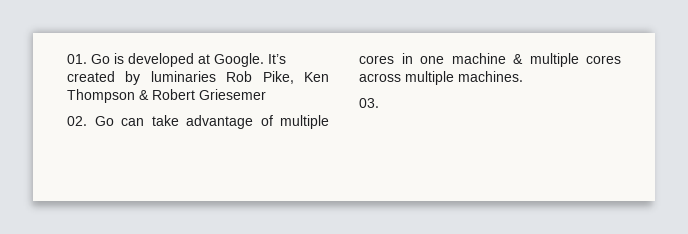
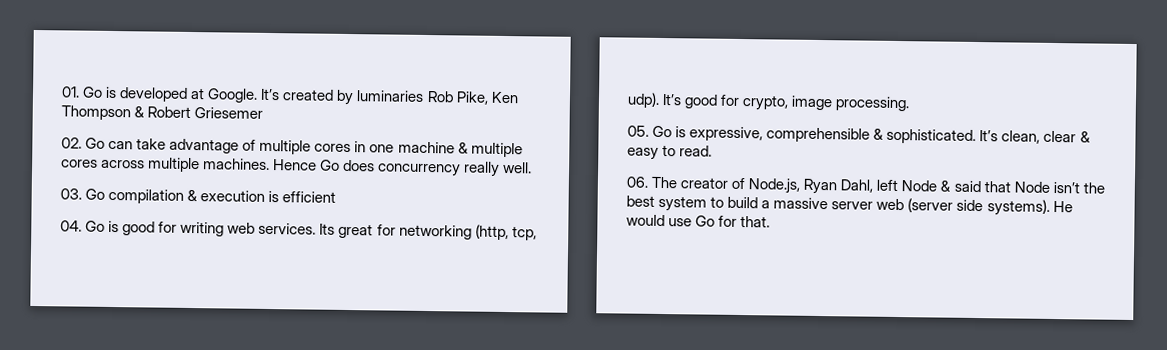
[359,98,379,108] // 03. -> [273,159,533,177] [60,188,337,204] [60,220,537,241] [627,92,911,112] [627,125,1091,145] [627,145,713,160] [626,176,1105,195] [626,195,1073,216] [626,214,771,228] Hence Go does concurrency really well. // 03. Go compilation & execution is efficient // 04. Go is good for writing web services. Its great for networking (http, tcp, udp). It’s good for crypto, image processing. // 05. Go is expressive, comprehensible & sophisticated. It’s clean, clear & easy to read. // 06. The creator of Node.js, Ryan Dahl, left Node & said that Node isn’t the best system to build a massive server web (server side systems). He would use Go for that.

